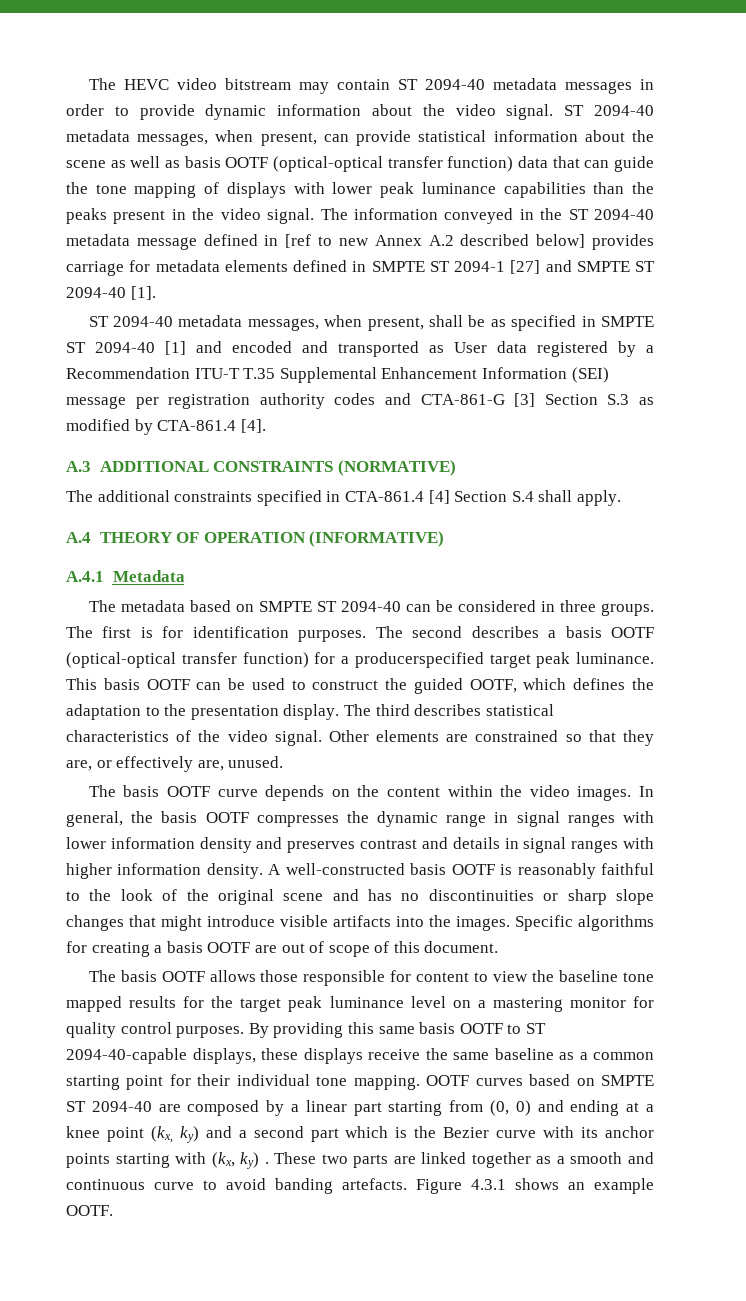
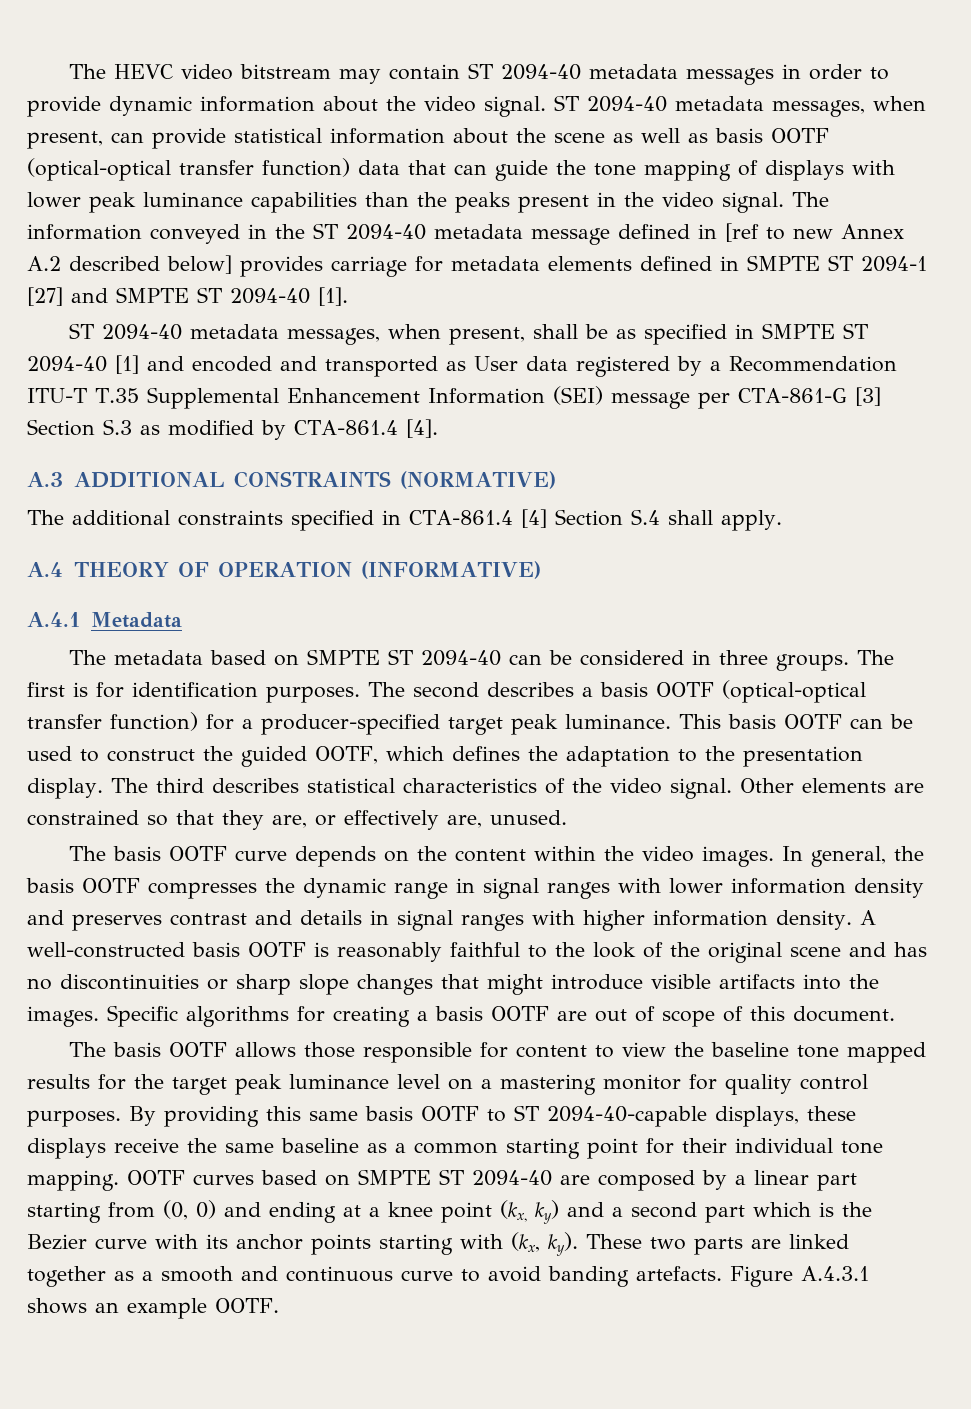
[168,393,411,409] registration authority codes and -> (730, 400) none
[354,652,484,668] producerspecified -> [261,714,440,735] producer-specified
[240,1152,269,1169] ky) . -> [548,1232,578,1256] ky).
[471,1179,506,1190] 4.3.1 -> [801,1266,869,1281] A.4.3.1

